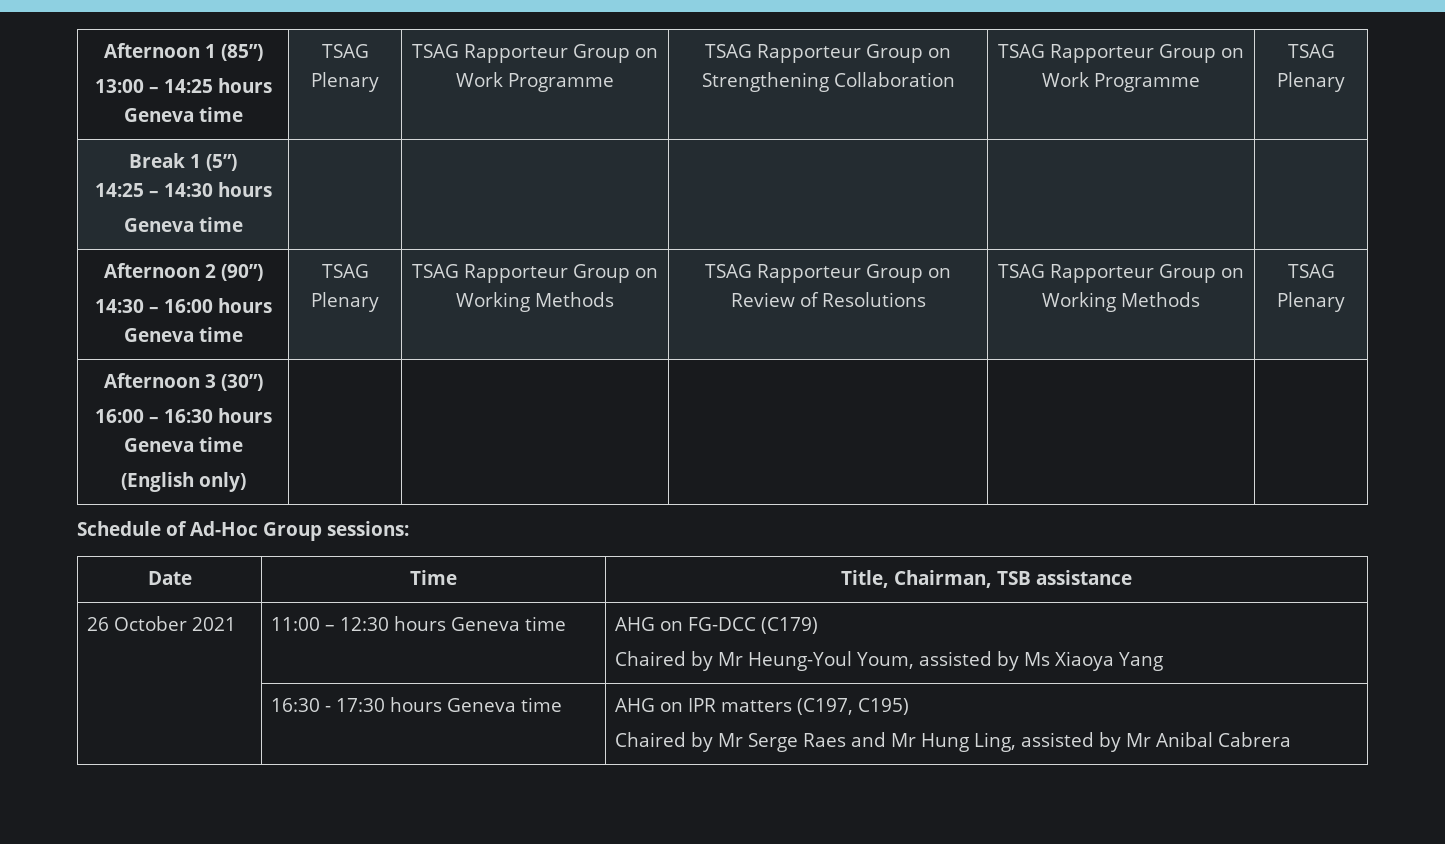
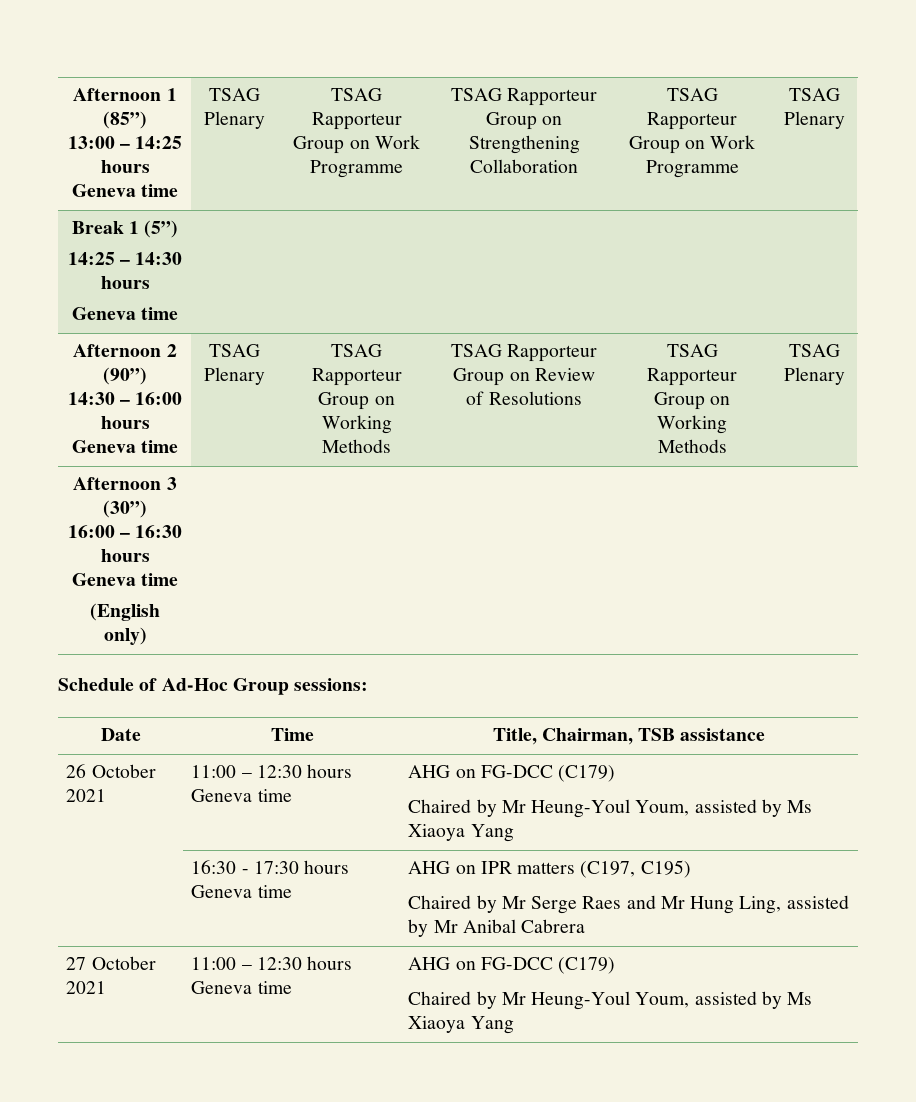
(1292, 739) none -> [66,956,156,970] [66,981,107,994] [191,956,353,970] [191,981,292,994] [408,957,616,974] [408,991,813,1010] [408,1016,514,1034] // 27 October 2021 | 11:00 – 12:30 hours Geneva time | AHG on FG-DCC (C179) // Chaired by Mr Heung-Youl Youm, assisted by Ms Xiaoya Yang

